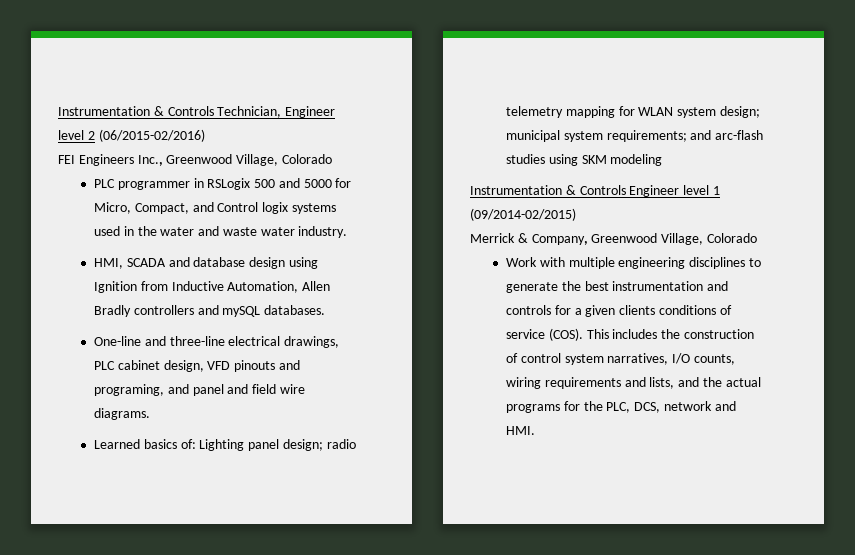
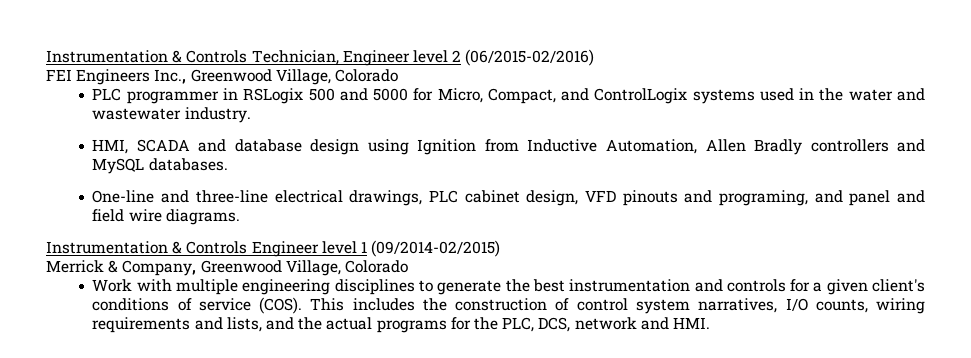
[217,202,289,214] Control logix -> [594,88,688,104] ControlLogix
[222,227,295,236] waste water -> [92,108,182,120] wastewater
[222,306,261,317] mySQL -> [92,158,145,174] MySQL
[94,439,356,451] [506,106,760,118] [506,130,764,142] [506,154,663,166] // Learned basics of: Lighting panel design; radio telemetry mapping for WLAN system design; municipal system requirements; and arc-flash studies using SKM modeling -> (240, 217) none
[619,305,656,315] clients -> [871,279,925,292] client's

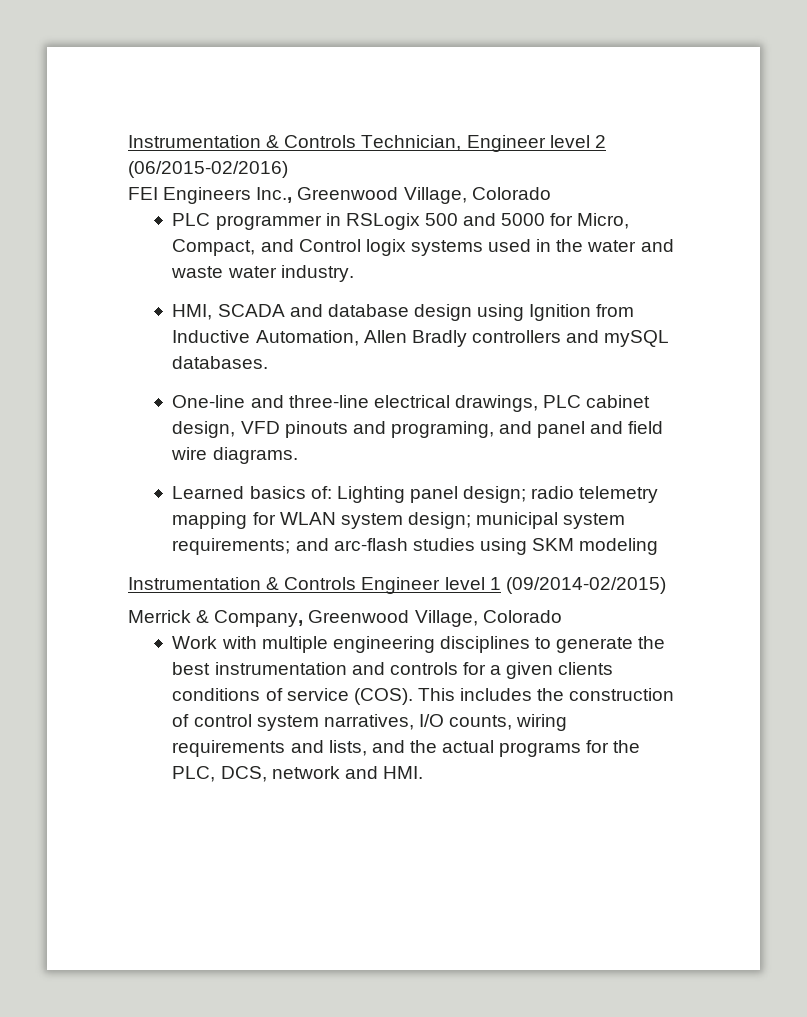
[594,88,688,104] ControlLogix -> [298,239,406,256] Control logix
[92,108,182,120] wastewater -> [171,266,277,278] waste water
[92,158,145,174] MySQL -> [604,330,670,347] mySQL
(240, 217) none -> [172,486,659,503] [172,512,626,529] [172,538,659,555] // Learned basics of: Lighting panel design; radio telemetry mapping for WLAN system design; municipal system requirements; and arc-flash studies using SKM modeling
[871,279,925,292] client's -> [558,662,614,675] clients

